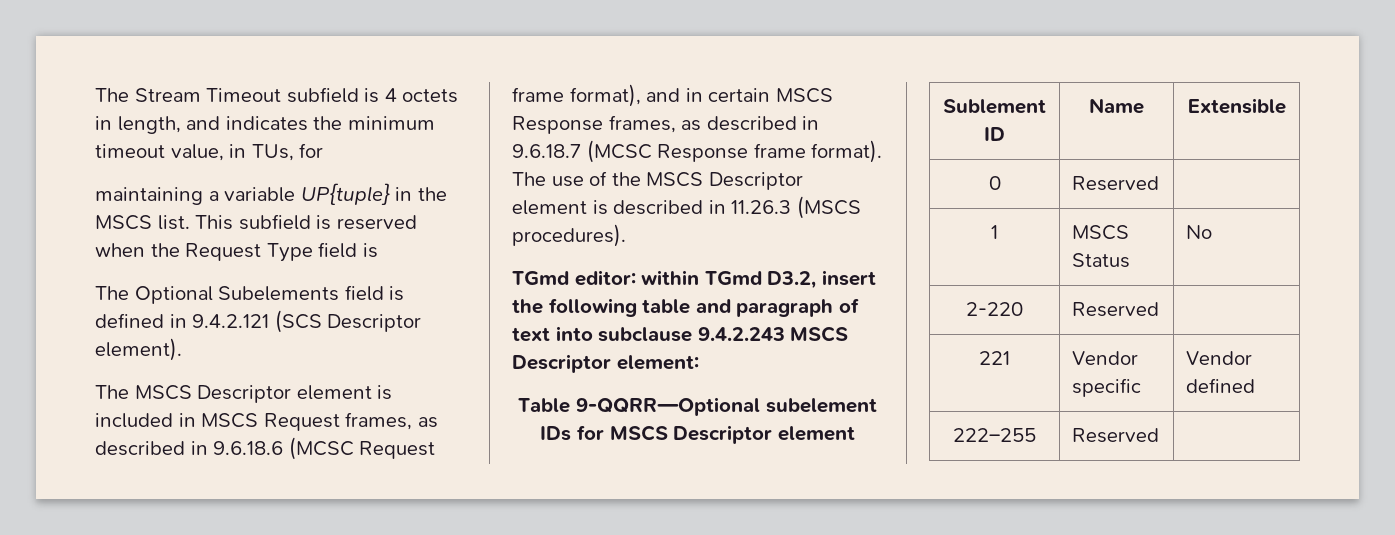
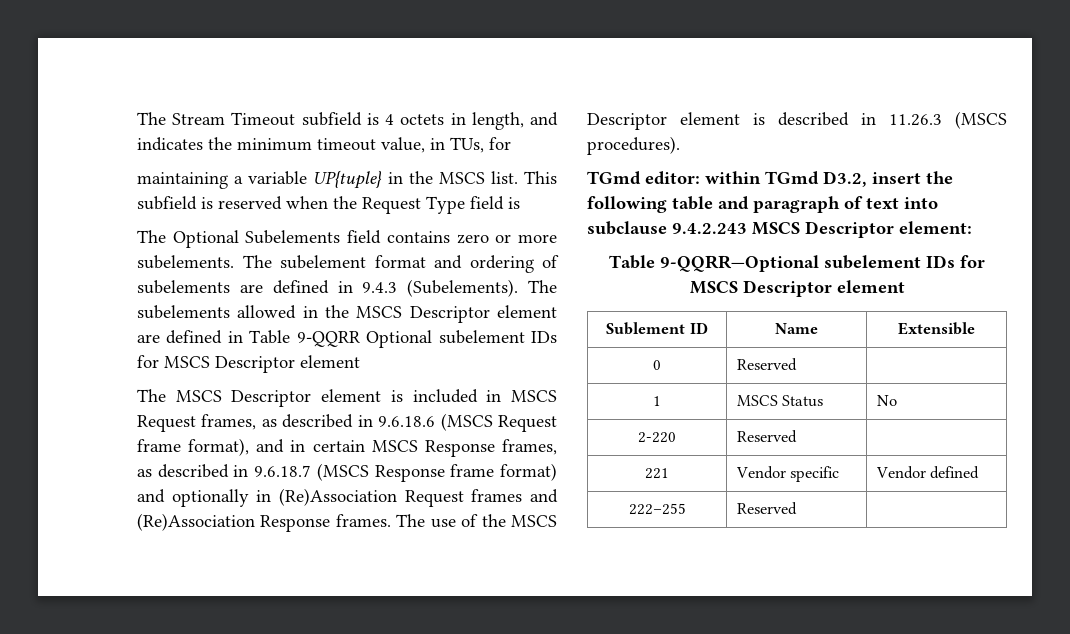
[389,286,405,301] [95,310,422,333] [95,338,182,361] is defined in 9.4.2.121 (SCS Descriptor element). -> [386,231,557,244] [137,255,559,273] [137,279,557,297] [137,305,557,323] [137,330,557,348] [137,355,360,373] contains zero or more subelements. The subelement format and ordering of subelements are defined in 9.4.3 (Subelements). The subelements allowed in the MSCS Descriptor element are defined in Table 9-QQRR Optional subelement IDs for MSCS Descriptor element
[288,437,354,460] (MCSC -> [440,413,493,431] (MSCS
[586,140,652,163] (MCSC -> [316,463,369,481] (MSCS
[811,140,883,163] format). -> [500,463,557,481] [137,488,558,507] [137,513,391,532] format) and optionally in (Re)Association Request frames and (Re)Association Response frames.

